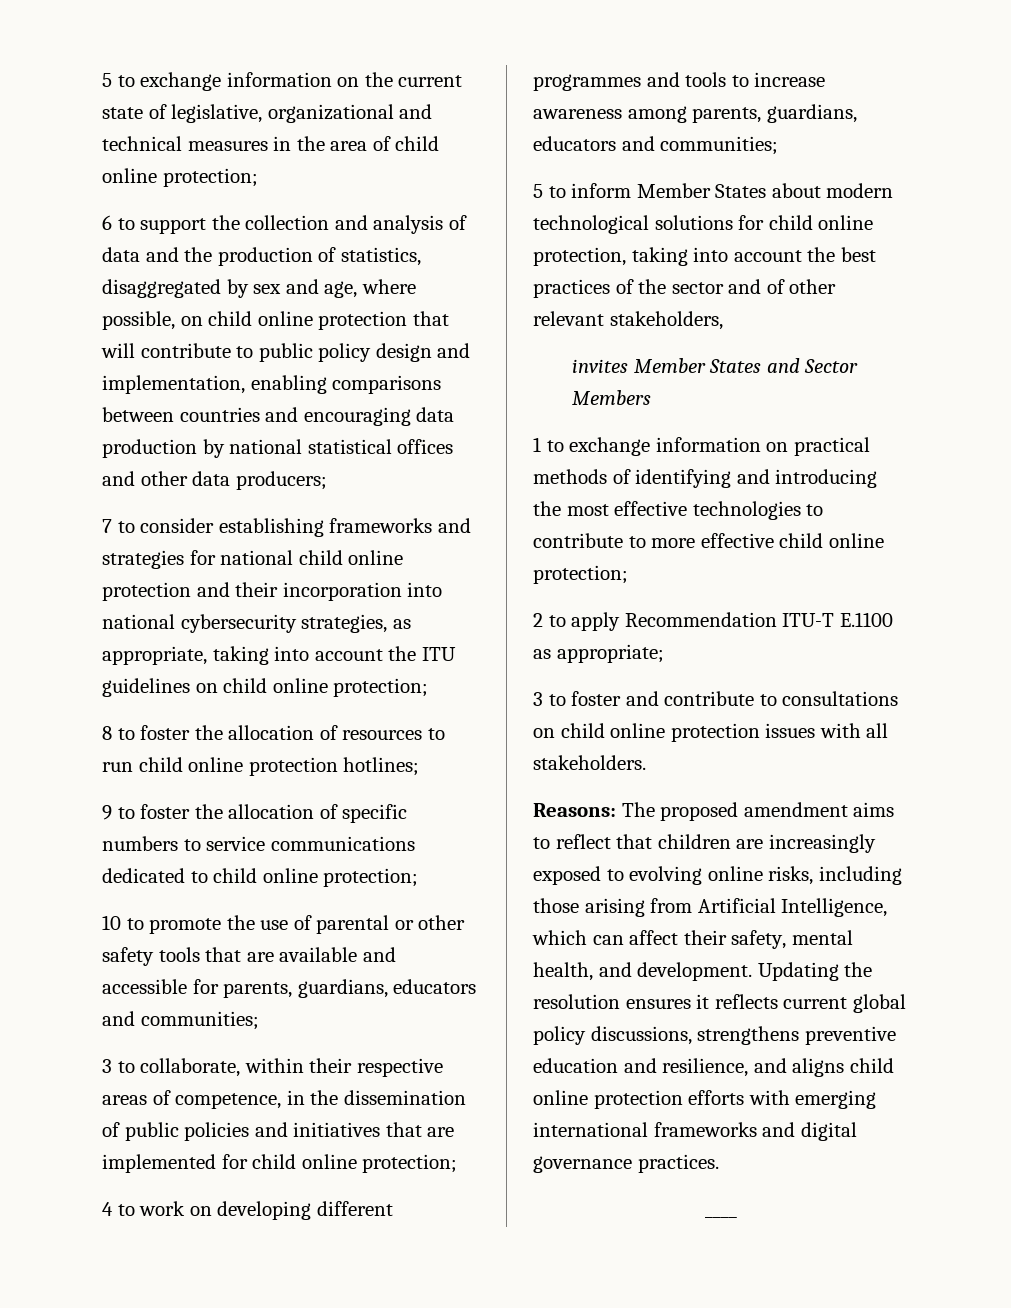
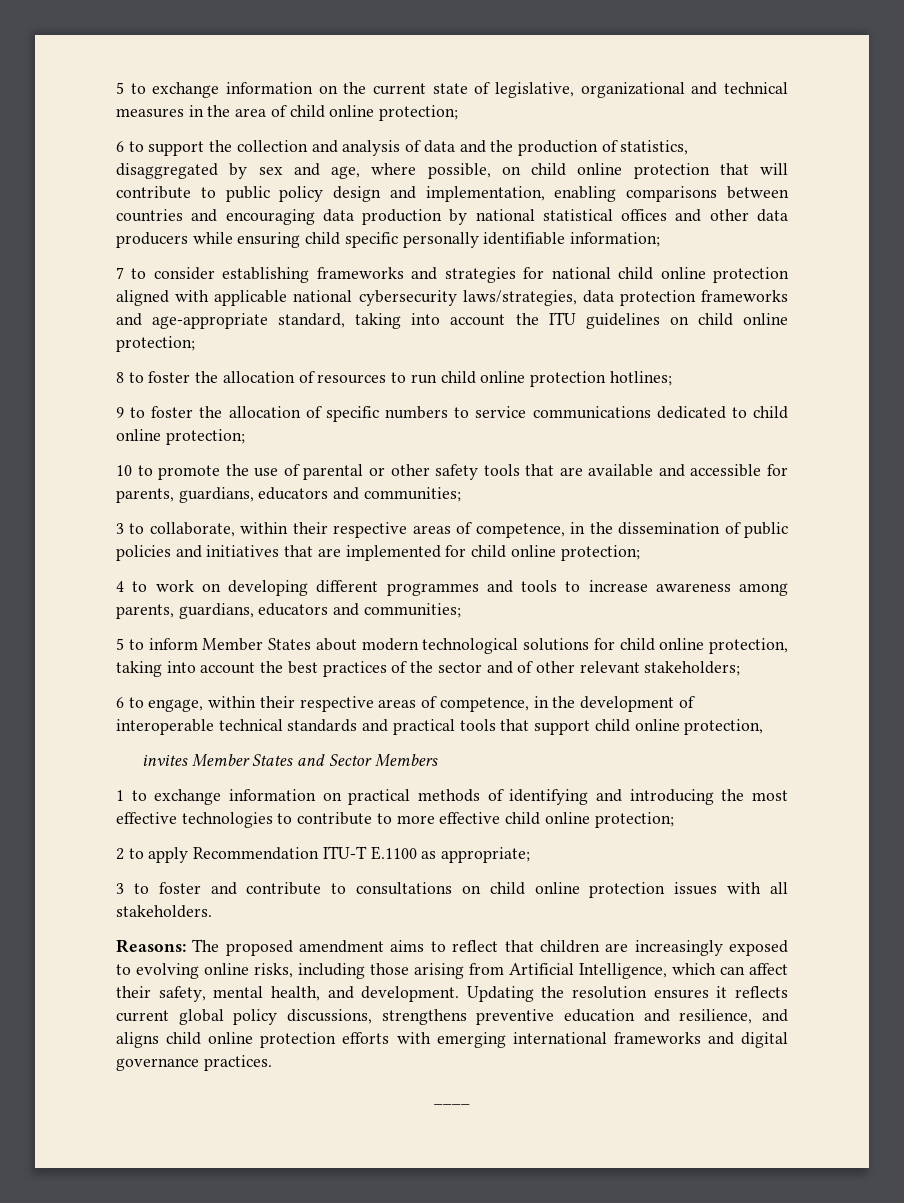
[235,471,327,490] producers; -> [116,232,661,248] producers while ensuring child specific personally identifiable information;
[196,582,443,601] [102,614,411,633] [102,646,207,665] and their incorporation into national cybersecurity strategies, as appropriate, -> [116,290,788,306] [116,313,346,329] aligned with applicable national cybersecurity laws/strategies, data protection frameworks and age-appropriate standard,
[609,311,723,330] stakeholders, -> [644,661,741,676] [116,696,695,712] [116,719,764,735] stakeholders; // 6 to engage, within their respective areas of competence, in the development of interoperable technical standards and practical tools that support child online protection,

